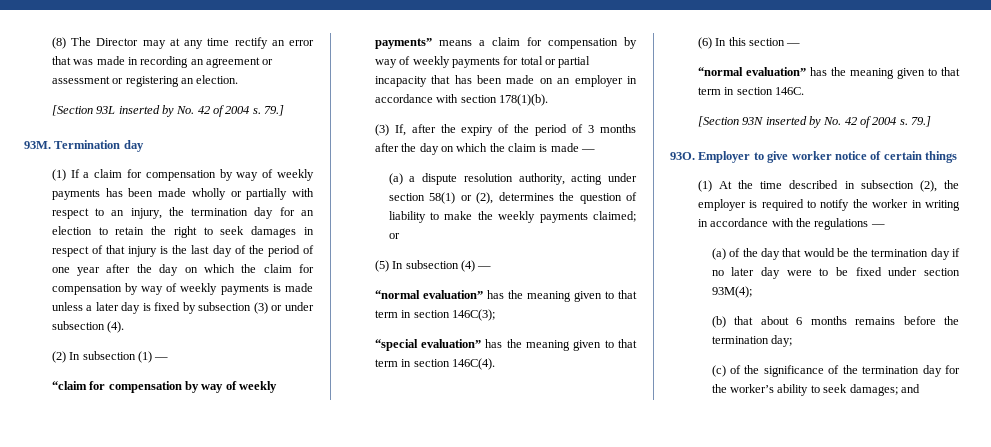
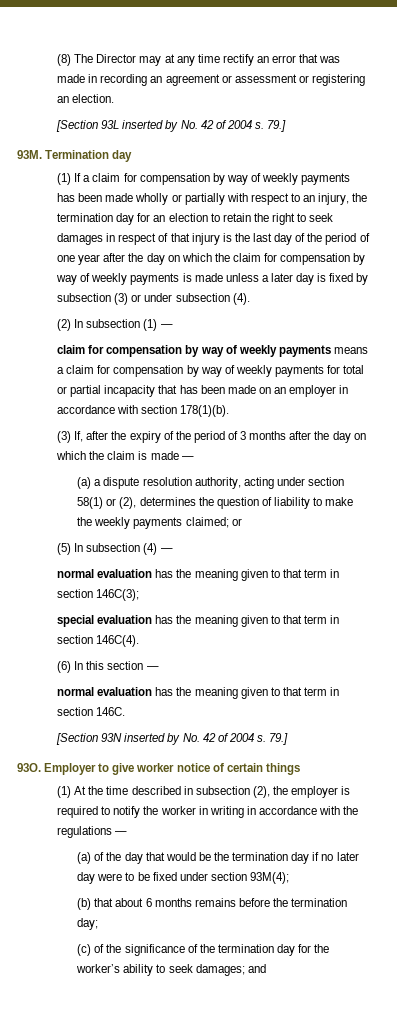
[51,381,278,393] [374,38,432,49] “claim for compensation by way of weekly payments” -> [57,345,331,357] claim for compensation by way of weekly payments
[374,290,483,299] “normal evaluation” -> [57,569,153,578] normal evaluation
[374,339,482,351] “special evaluation” -> [57,615,153,627] special evaluation
[697,67,806,76] “normal evaluation” -> [57,687,153,696] normal evaluation

